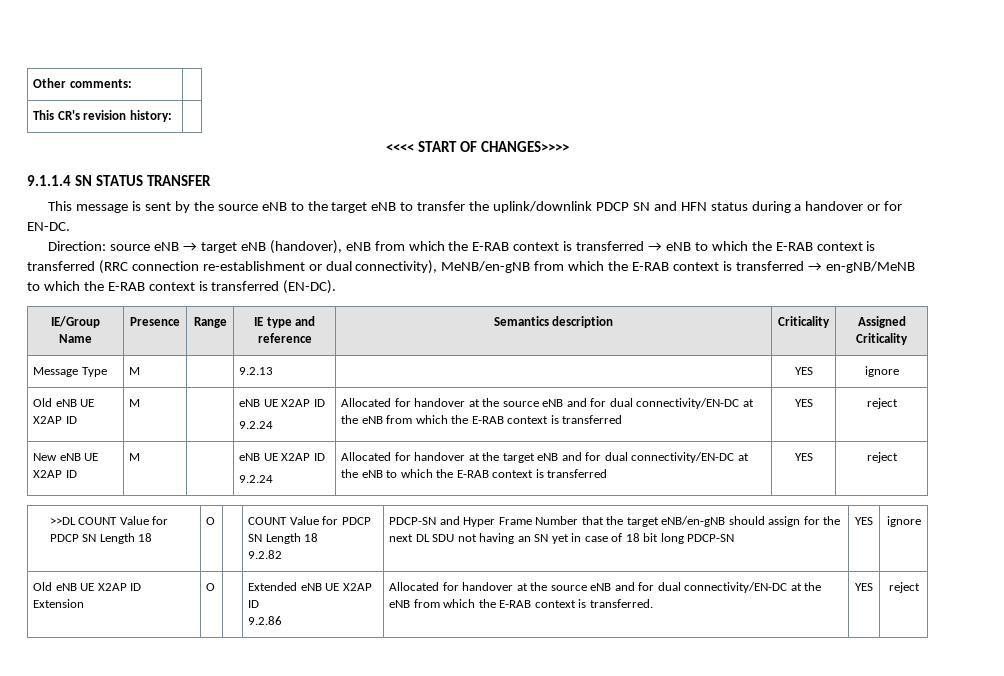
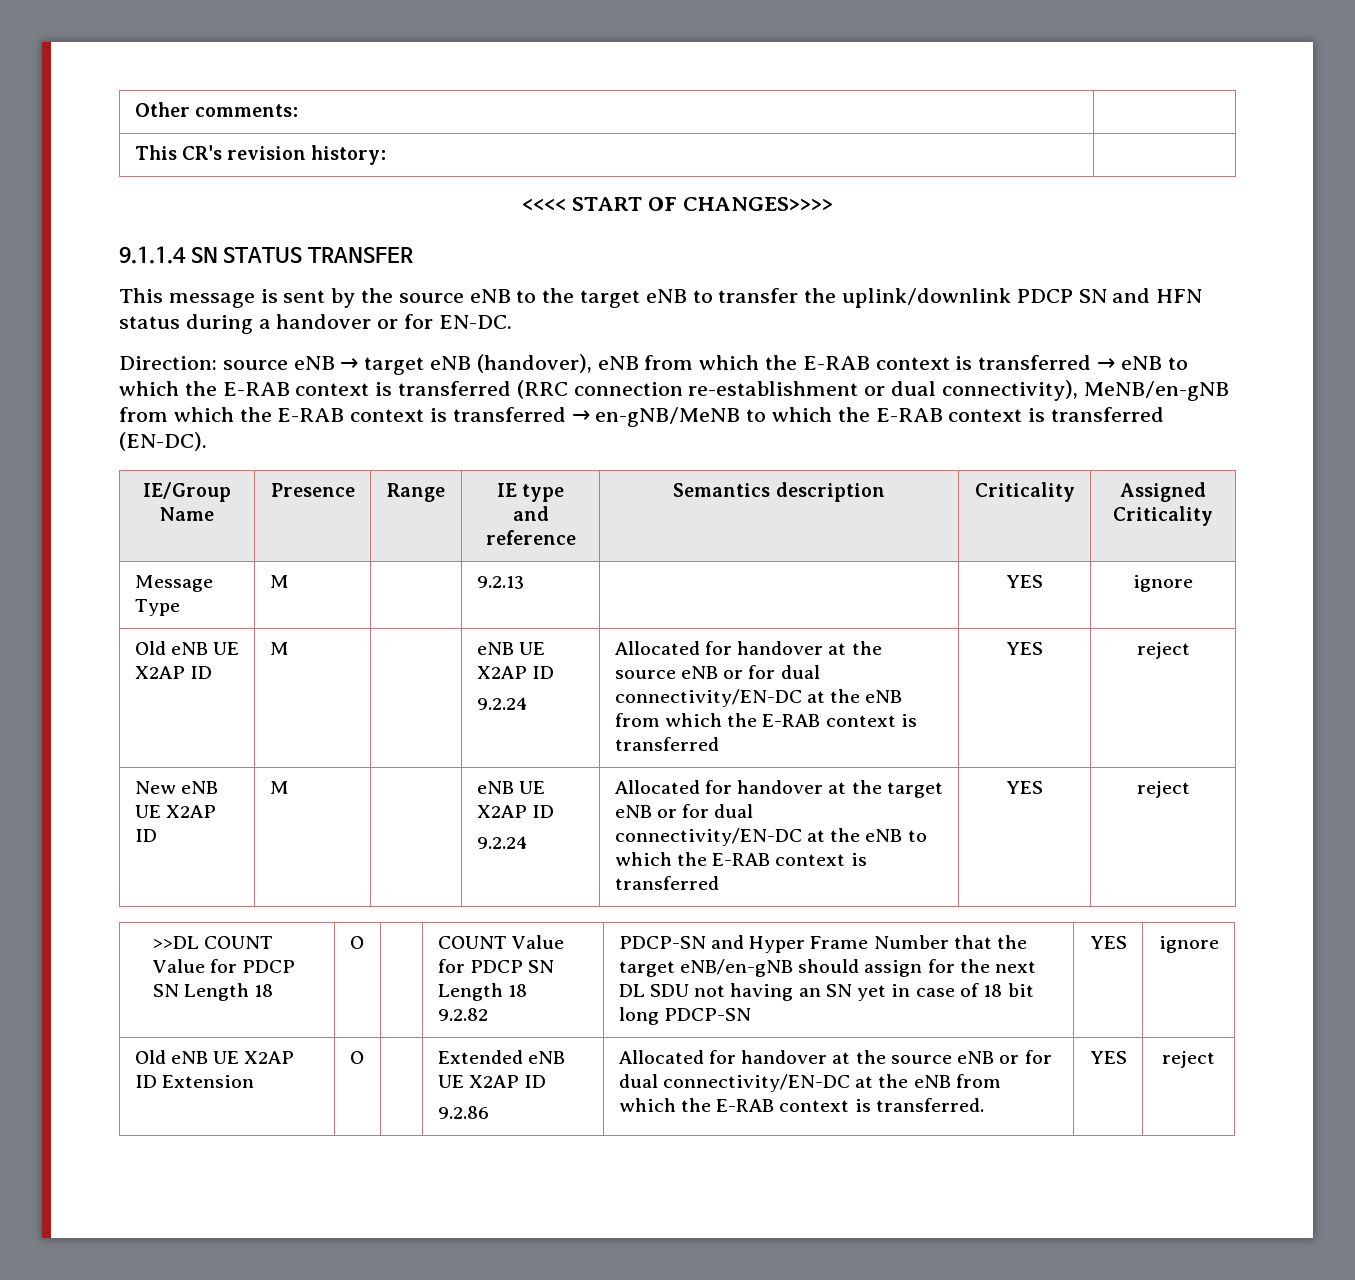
[566,398,587,407] and -> [723,670,744,679] or
[561,452,582,461] and -> [656,809,677,818] or
[614,582,635,591] and -> [999,1055,1020,1064] or

